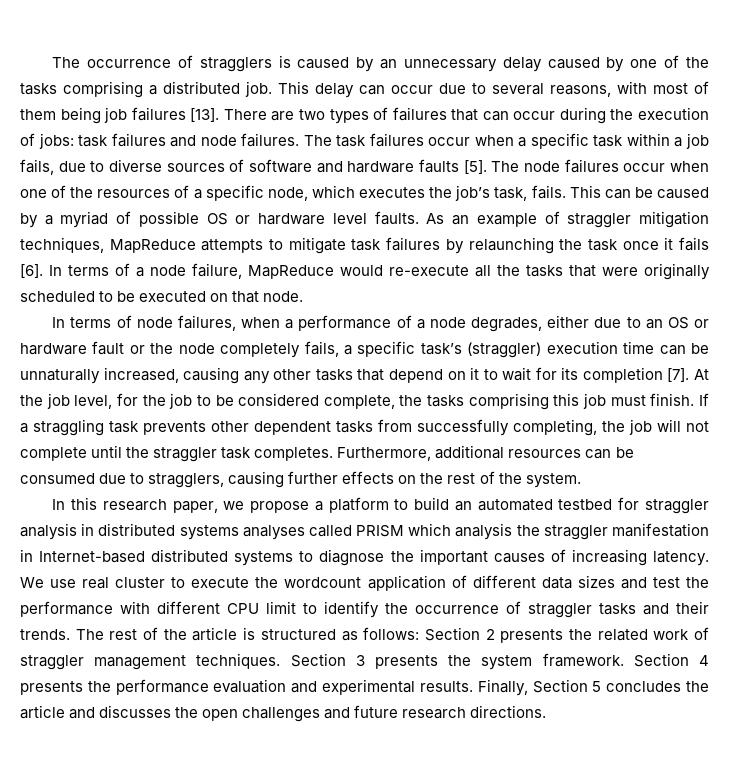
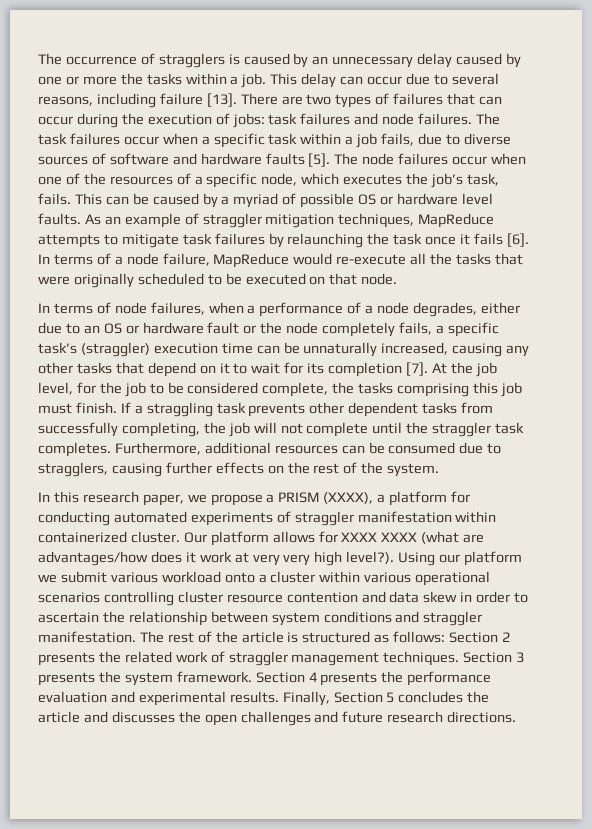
[664,55,710,68] [20,81,240,98] of the tasks comprising a distributed -> [65,73,239,85] or more the tasks within a
[617,81,709,94] [20,107,186,124] with most of them being job failures -> [96,93,203,108] including failure
[328,497,709,514] [20,523,710,540] [20,549,710,566] [20,575,710,591] [20,601,709,618] [20,629,70,640] platform to build an automated testbed for straggler analysis in distributed systems analyses called PRISM which analysis the straggler manifestation in Internet-based distributed systems to diagnose the important causes of increasing latency. We use real cluster to execute the wordcount application of different data sizes and test the performance with different CPU limit to identify the occurrence of straggler tasks and their trends. -> [278,491,471,506] [38,511,497,526] [38,531,485,546] [38,551,523,566] [38,571,491,586] [38,591,529,606] [38,611,483,626] [38,631,136,643] PRISM (XXXX), a platform for conducting automated experiments of straggler manifestation within containerized cluster. Our platform allows for XXXX XXXX (what are advantages/how does it work at very very high level?). Using our platform we submit various workload onto a cluster within various operational scenarios controlling cluster resource contention and data skew in order to ascertain the relationship between system conditions and straggler manifestation.

